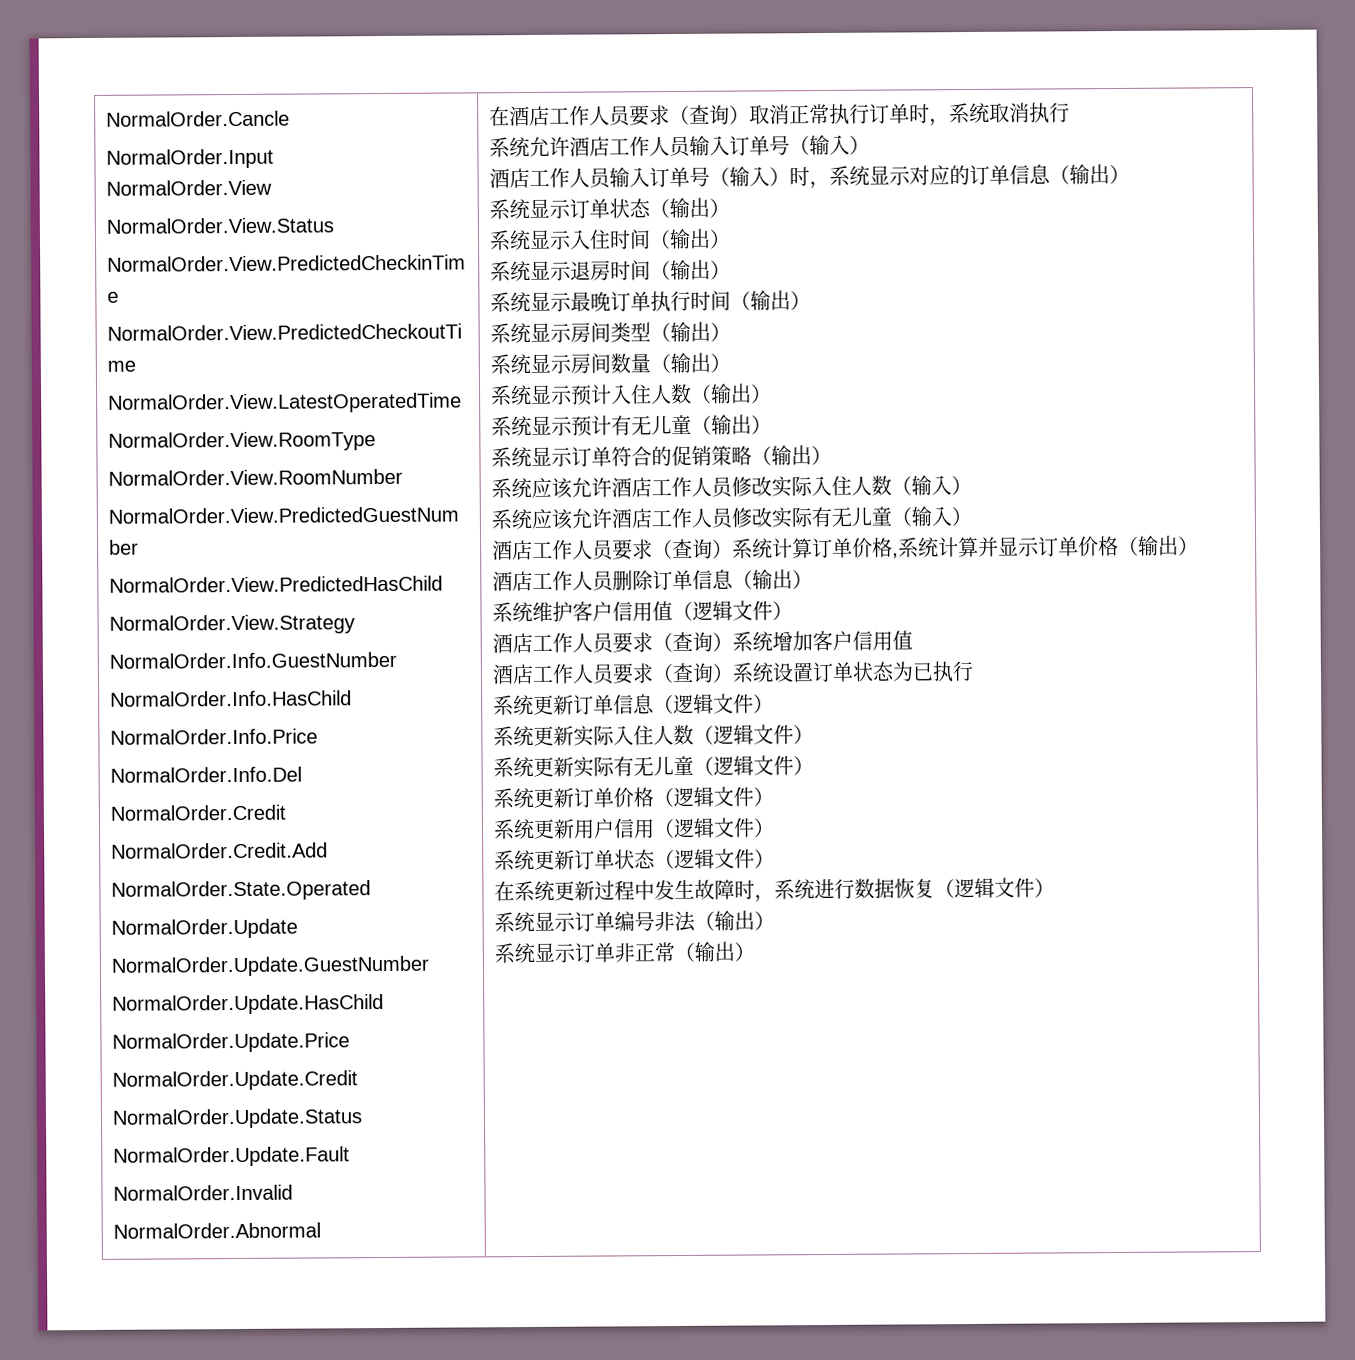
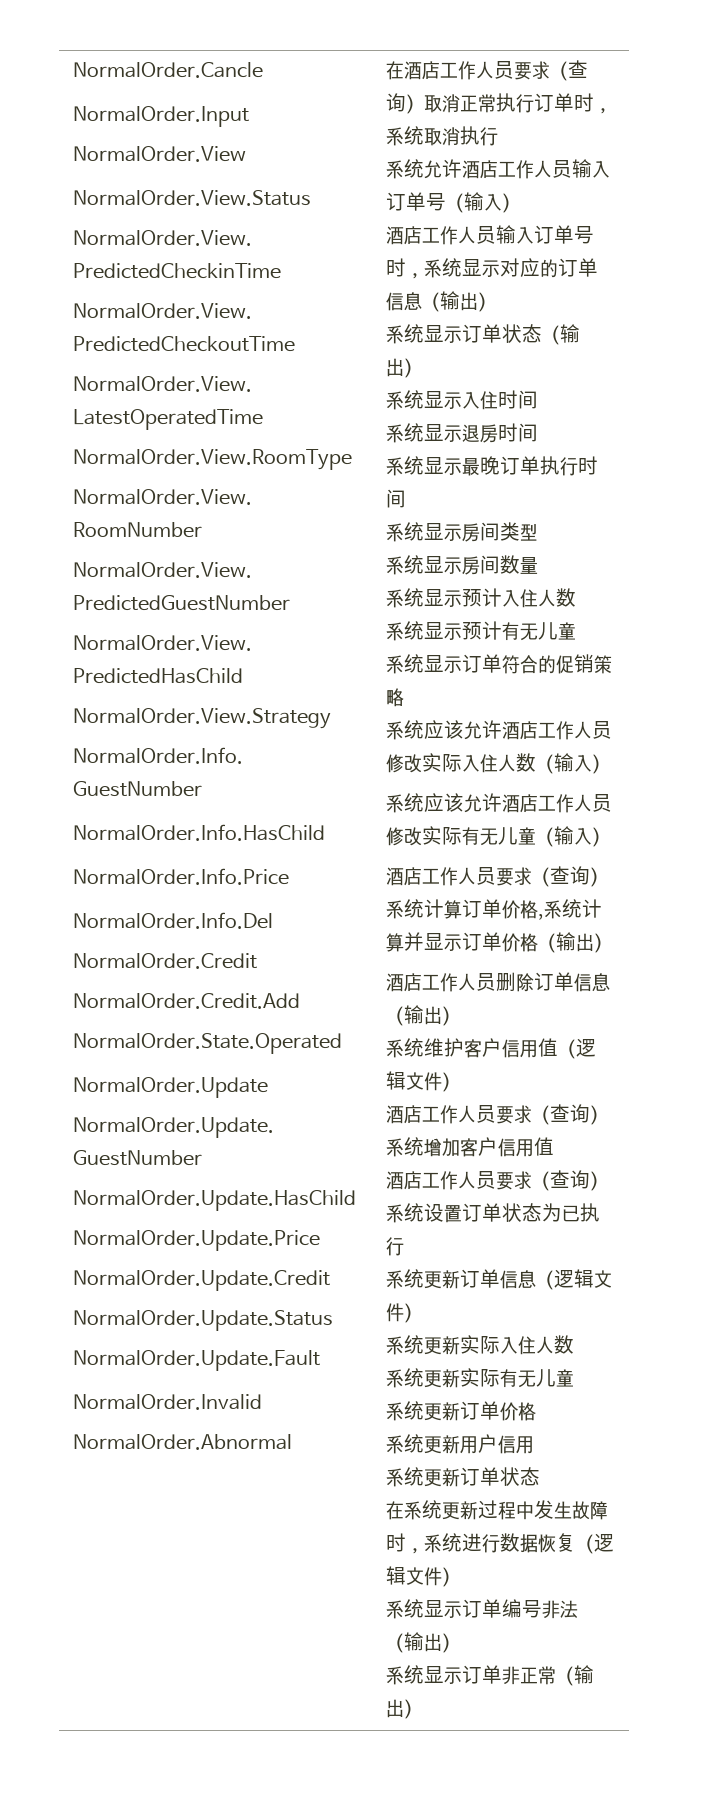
[709,166,791,187] （输入） -> (594, 235) none
[649,228,732,250] （输出） -> (538, 399) none
[650,259,732,281] （输出） -> (538, 432) none
[730,290,812,311] （输出） -> (406, 498) none
[650,321,732,343] （输出） -> (538, 532) none
[650,352,732,374] （输出） -> (538, 565) none
[690,383,773,404] （输出） -> (576, 597) none
[691,414,773,435] （输出） -> (576, 631) none
[751,445,833,466] （输出） -> (404, 697) none
[693,724,815,745] （逻辑文件） -> (574, 1344) none
[693,755,815,776] （逻辑文件） -> (574, 1378) none
[653,786,775,808] （逻辑文件） -> (536, 1411) none
[653,817,776,839] （逻辑文件） -> (534, 1445) none
[654,848,776,870] （逻辑文件） -> (540, 1476) none

